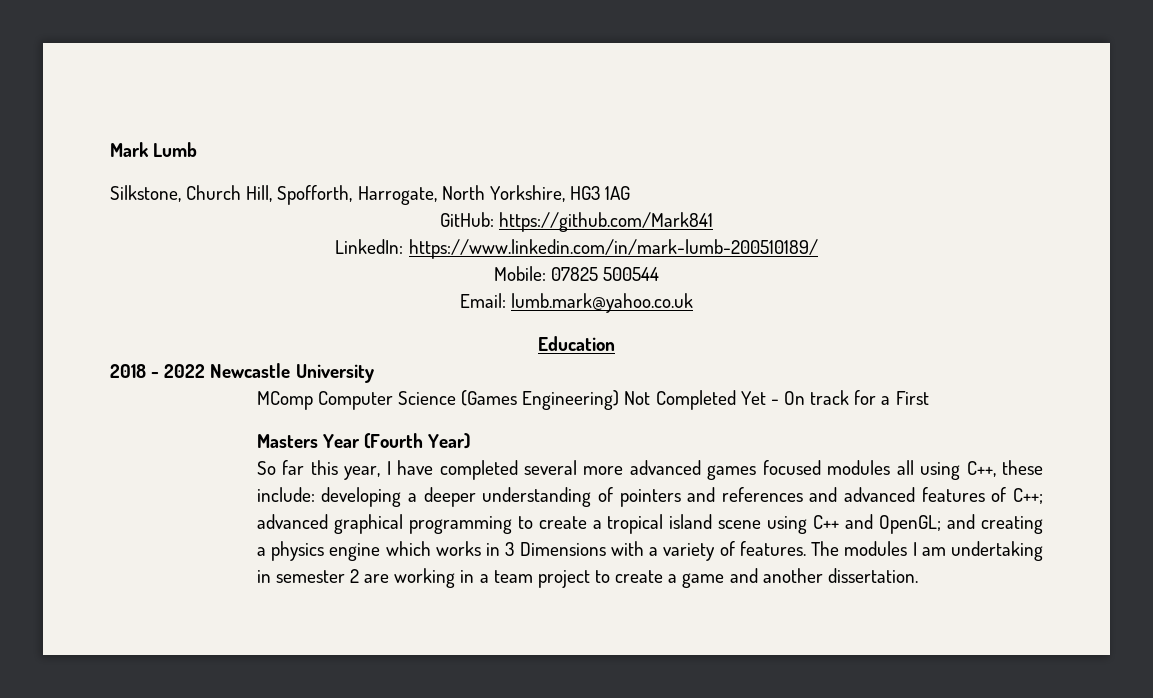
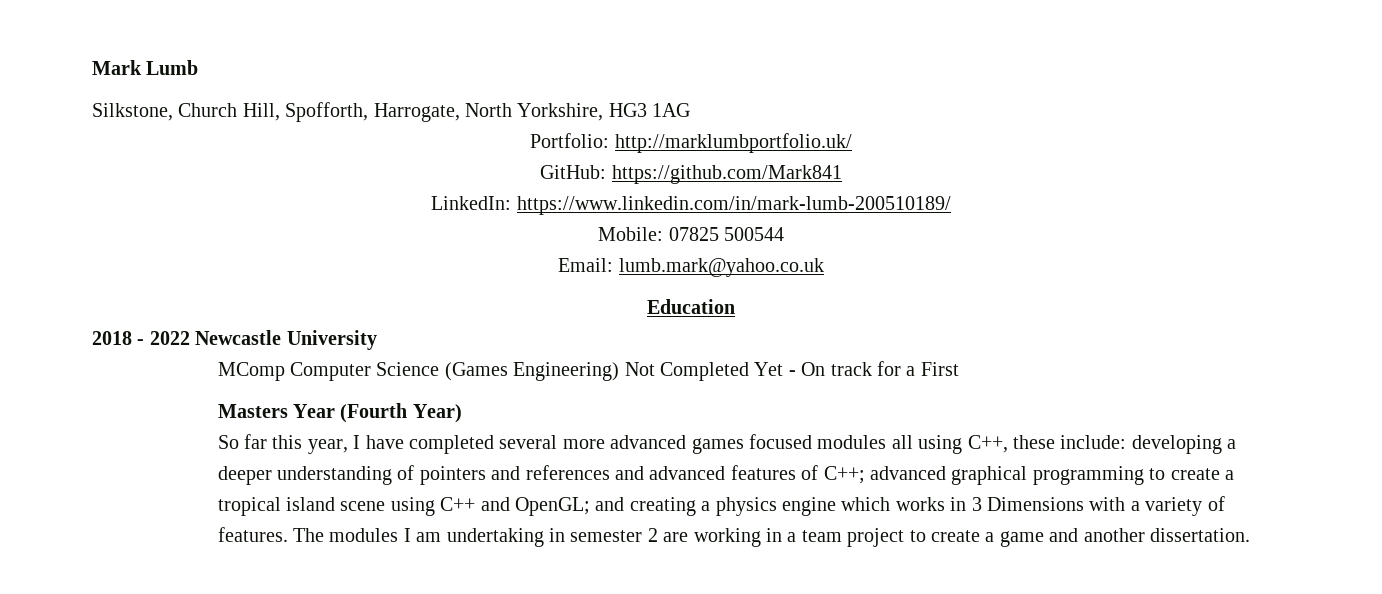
(631, 193) none -> [530,133,852,153] // Portfolio: http://marklumbportfolio.uk/

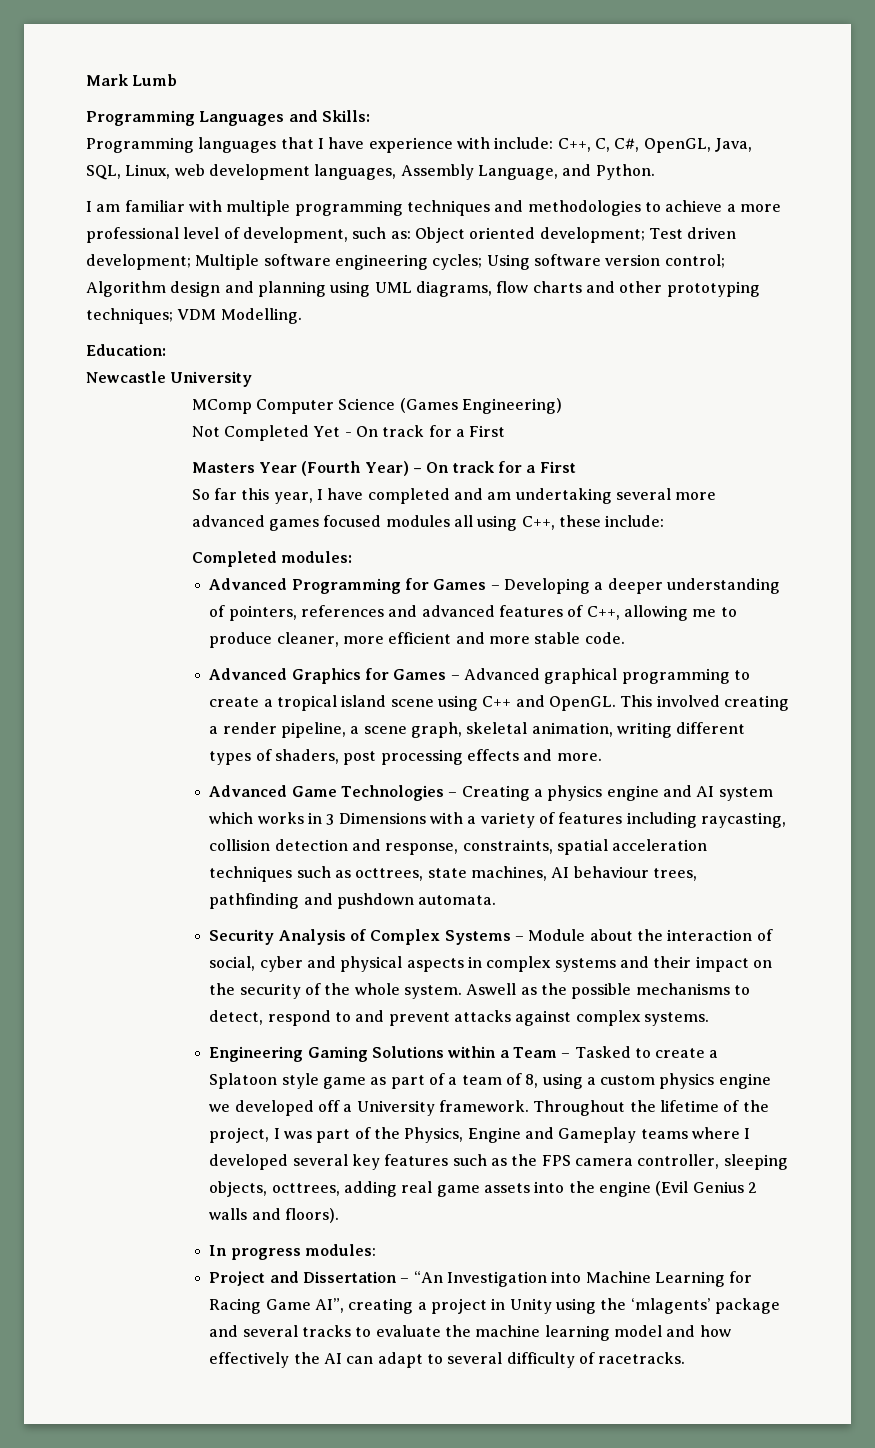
[92,102,691,122] [530,133,852,153] [540,165,842,184] [431,196,951,215] [598,227,784,241] [558,258,824,277] [647,299,735,314] [92,331,190,345] Silkstone, Church Hill, Spofforth, Harrogate, North Yorkshire, HG3 1AG // Portfolio: http://marklumbportfolio.uk/ // GitHub: https://github.com/Mark841 // LinkedIn: https://www.linkedin.com/in/mark-lumb-200510189/ // Mobile: 07825 500544 // Email: lumb.mark@yahoo.co.uk // Education // 2018 - 2022 -> [86,110,370,126] [86,137,752,153] [86,164,655,180] [86,200,781,216] [86,227,737,243] [86,254,725,270] [86,281,760,297] [86,308,302,324] [86,344,166,356] Programming Languages and Skills: // Programming languages that I have experience with include: C++, C, C#, OpenGL, Java, SQL, Linux, web development languages, Assembly Language, and Python. // I am familiar with multiple programming techniques and methodologies to achieve a more professional level of development, such as: Object oriented development; Test driven development; Multiple software engineering cycles; Using software version control; Algorithm design and planning using UML diagrams, flow charts and other prototyping techniques; VDM Modelling. // Education: //
(620, 371) none -> (562, 406) //
(462, 413) none -> [412,461,576,473] – On track for a First
(495, 444) none -> [453,488,612,504] and am undertaking
[1131,435,1222,454] developing -> [191,551,353,567] [209,578,590,594] // Completed modules: // Advanced Programming for Games – Developing
[419,466,521,485] pointers and -> [228,605,297,621] pointers,
[823,466,947,484] C++; advanced -> [586,605,737,621] [209,632,625,648] [209,668,540,684] C++, allowing me to produce cleaner, more efficient and more stable code. // Advanced Graphics for Games – Advanced
[515,497,837,516] OpenGL; and creating a physics engine -> [548,695,789,711] [209,722,746,738] [209,749,602,765] [209,785,773,801] OpenGL. This involved creating a render pipeline, a scene graph, skeletal animation, writing different types of shaders, post processing effects and more. // Advanced Game Technologies – Creating a physics engine and AI system
[217,527,1251,547] features. The modules I am undertaking in semester 2 are working in a team project to create a game and another dissertation. -> [558,812,786,828] [209,839,708,855] [209,866,697,882] [209,893,497,909] [209,929,773,945] [209,956,772,972] [209,983,750,999] [209,1010,709,1026] [209,1046,719,1062] [209,1073,771,1089] [209,1100,769,1116] [209,1127,751,1143] [209,1154,788,1170] [209,1181,757,1197] [209,1208,339,1223] [209,1244,376,1260] [209,1271,753,1287] [209,1298,780,1314] [209,1325,731,1341] [209,1352,686,1368] features including raycasting, collision detection and response, constraints, spatial acceleration techniques such as octtrees, state machines, AI behaviour trees, pathfinding and pushdown automata. // Security Analysis of Complex Systems – Module about the interaction of social, cyber and physical aspects in complex systems and their impact on the security of the whole system. Aswell as the possible mechanisms to detect, respond to and prevent attacks against complex systems. // Engineering Gaming Solutions within a Team – Tasked to create a Splatoon style game as part of a team of 8, using a custom physics engine we developed off a University framework. Throughout the lifetime of the project, I was part of the Physics, Engine and Gameplay teams where I developed several key features such as the FPS camera controller, sleeping objects, octtrees, adding real game assets into the engine (Evil Genius 2 walls and floors). // In progress modules: // Project and Dissertation – “An Investigation into Machine Learning for Racing Game AI”, creating a project in Unity using the ‘mlagents’ package and several tracks to evaluate the machine learning model and how effectively the AI can adapt to several difficulty of racetracks.

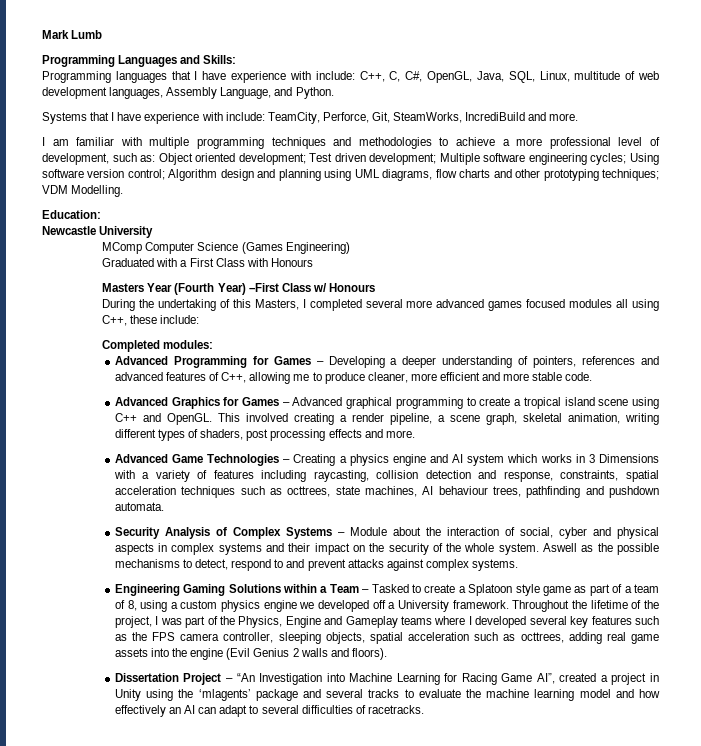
(171, 171) none -> [574,71,636,80] multitude of
(655, 172) none -> [42,112,579,124] // Systems that I have experience with include: TeamCity, Perforce, Git, SteamWorks, IncrediBuild and more.
[191,425,506,441] Not Completed Yet - On track for a First -> [102,258,313,267] Graduated with a First Class with Honours
[412,461,576,473] [191,488,612,504] – On track for a First // So far this year, I have completed and am undertaking -> [248,283,375,292] [102,299,362,311] –First Class w/ Honours // During the undertaking of this Masters, I completed
(268, 1189) none -> [369,632,516,644] spatial acceleration such as
[209,1244,376,1260] [209,1271,397,1286] In progress modules: // Project and Dissertation -> [114,673,222,685] Dissertation Project
[348,1298,414,1314] creating -> [559,673,597,682] created
[293,1352,320,1364] the -> [168,707,181,714] an
[506,1352,575,1368] difficulty -> [301,705,353,714] difficulties

